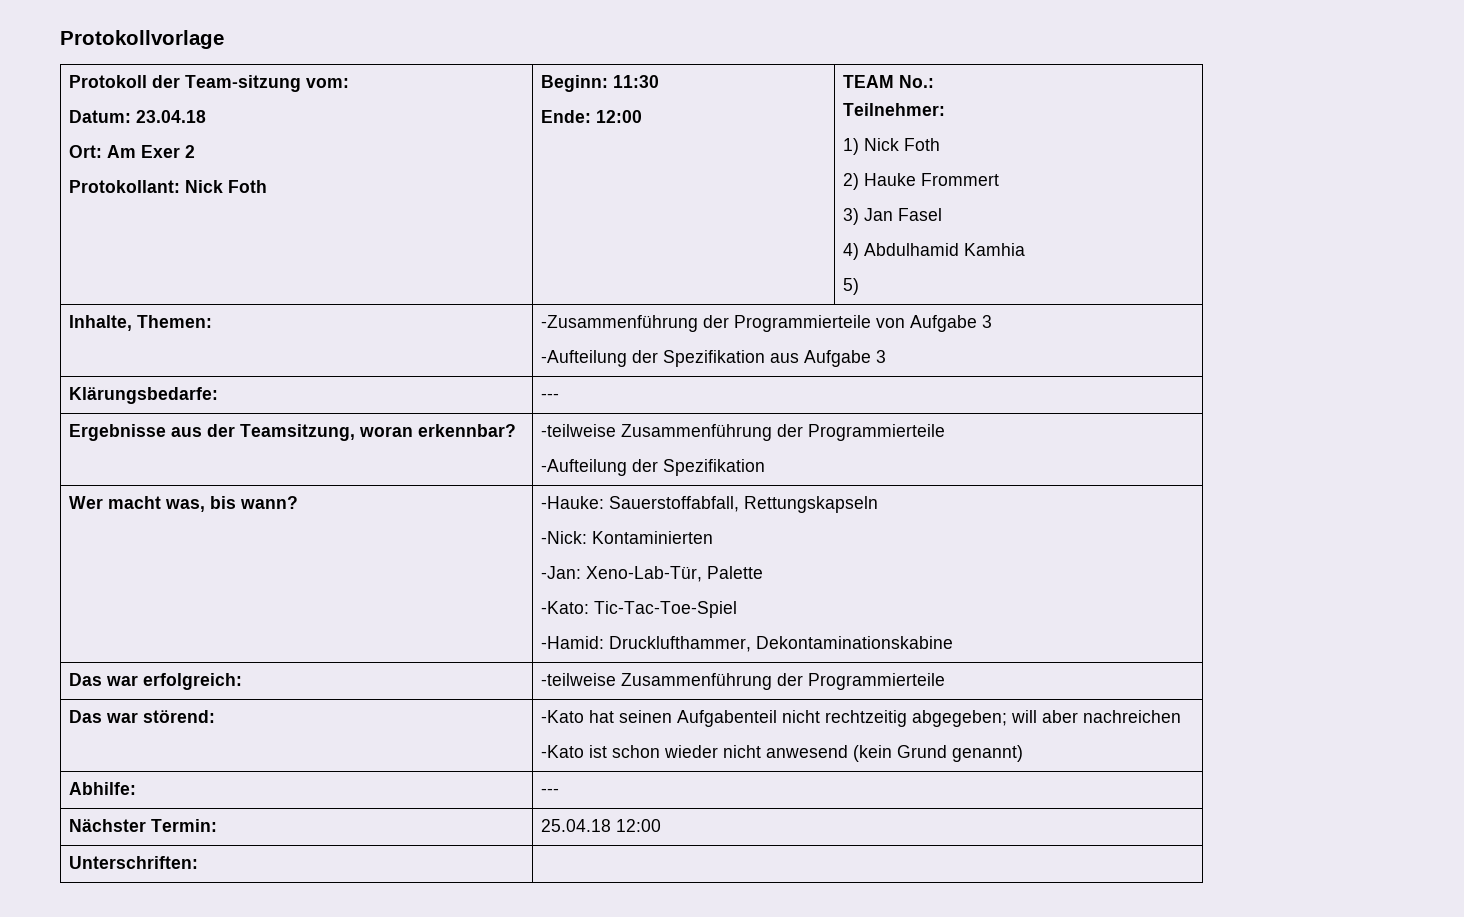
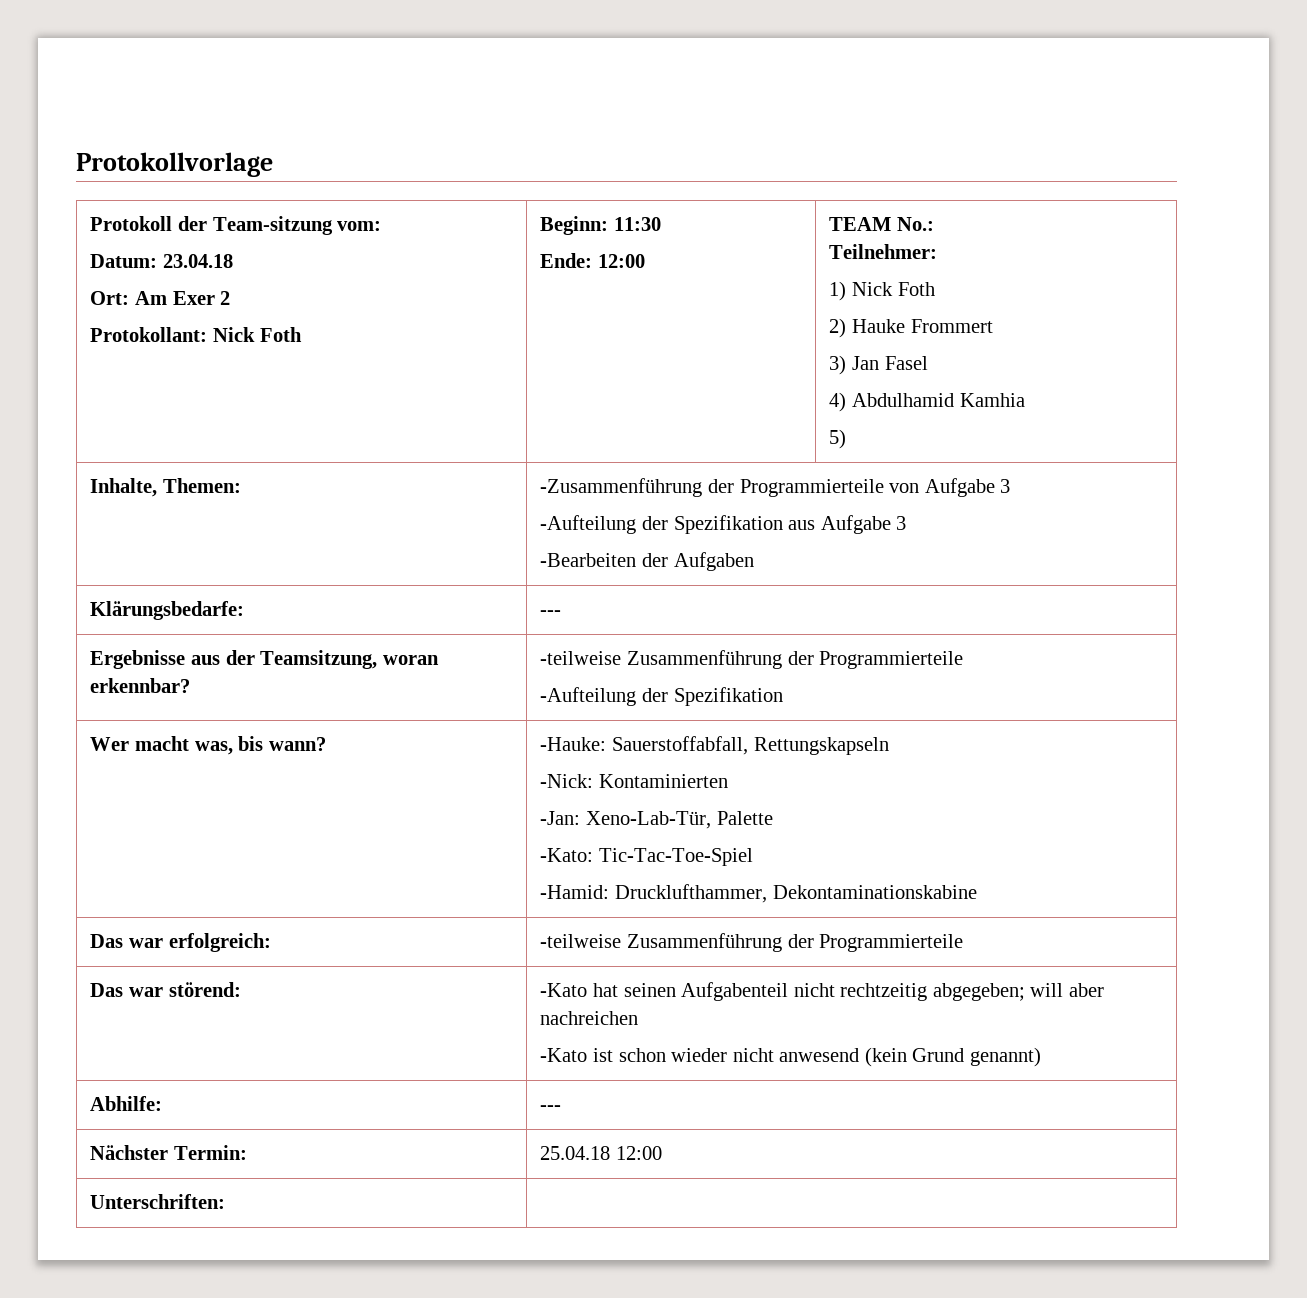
(887, 356) none -> [540,552,754,571] // -Bearbeiten der Aufgaben

